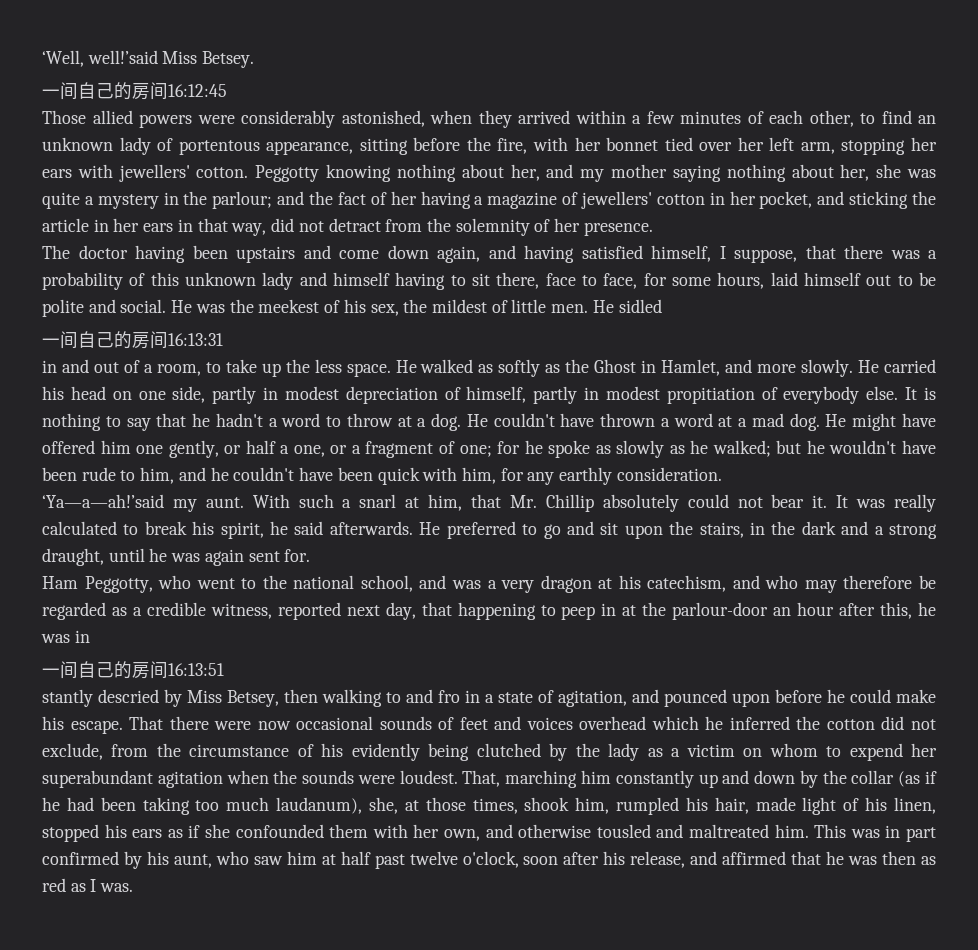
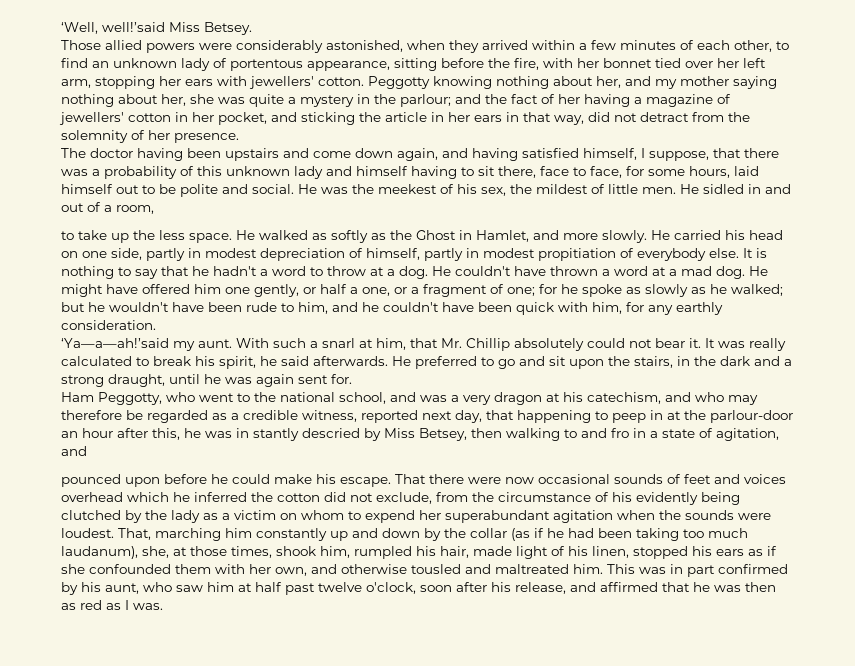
[42,82,227,100] // 一间自己的房间16:12:45 -> (252, 28) none
[42,331,223,349] // 一间自己的房间16:13:31 // -> (744, 189) none
(201, 370) none -> (154, 209) //
[42,661,224,679] // 一间自己的房间16:13:51 // -> (249, 433) none
(659, 696) none -> (87, 451) //

